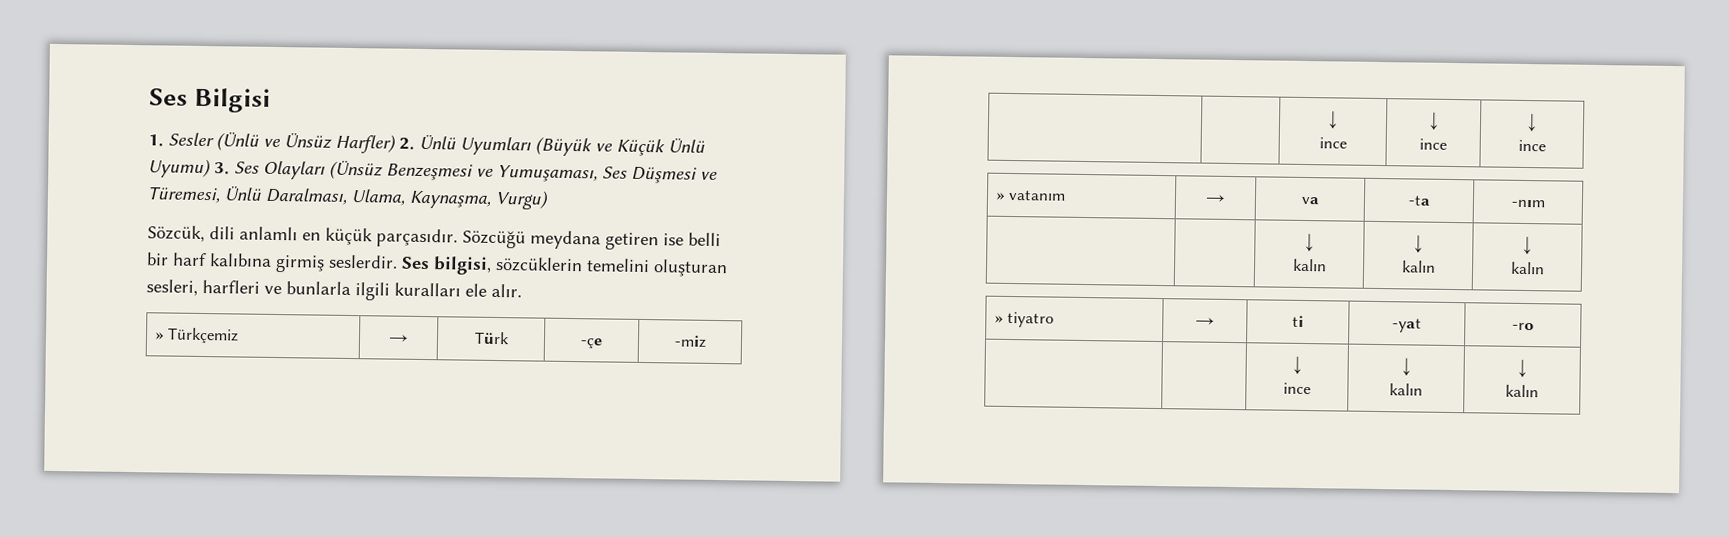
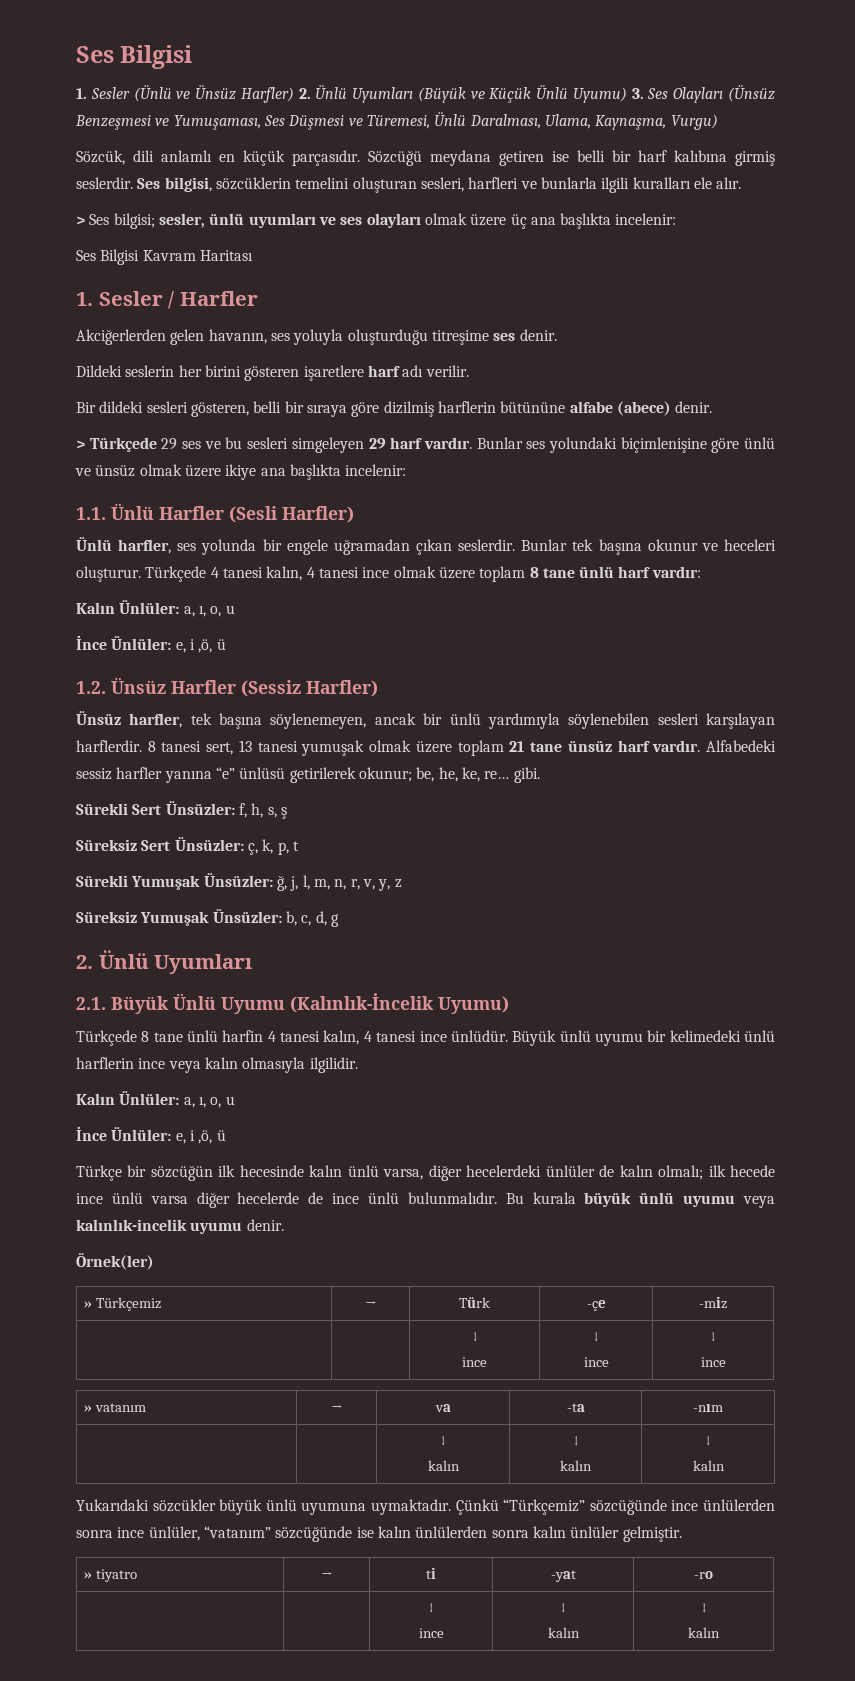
(522, 290) none -> [76,213,677,229] [76,249,253,265] [76,291,258,309] [76,329,557,345] [76,365,469,381] [76,401,713,417] [76,437,775,453] [75,464,407,480] [76,503,354,523] [76,537,776,555] [76,566,701,582] [76,600,235,617] [76,635,226,653] [76,677,378,697] [76,711,776,729] [76,740,777,756] [76,767,540,783] [76,801,287,819] [76,837,299,855] [76,873,402,891] [76,909,339,927] [76,950,253,974] [76,993,509,1014] [76,1030,776,1046] [76,1057,358,1073] [76,1091,235,1108] [76,1126,226,1144] [76,1165,776,1181] [76,1192,775,1208] [76,1219,284,1234] [76,1253,154,1270] // > Ses bilgisi; sesler, ünlü uyumları ve ses olayları olmak üzere üç ana başlıkta incelenir: // Ses Bilgisi Kavram Haritası // 1. Sesler / Harfler // Akciğerlerden gelen havanın, ses yoluyla oluşturduğu titreşime ses denir. // Dildeki seslerin her birini gösteren işaretlere harf adı verilir. // Bir dildeki sesleri gösteren, belli bir sıraya göre dizilmiş harflerin bütününe alfabe (abece) denir. // > Türkçede 29 ses ve bu sesleri simgeleyen 29 harf vardır. Bunlar ses yolundaki biçimlenişine göre ünlü ve ünsüz olmak üzere ikiye ana başlıkta incelenir: // 1.1. Ünlü Harfler (Sesli Harfler) // Ünlü harfler, ses yolunda bir engele uğramadan çıkan seslerdir. Bunlar tek başına okunur ve heceleri oluşturur. Türkçede 4 tanesi kalın, 4 tanesi ince olmak üzere toplam 8 tane ünlü harf vardır: // Kalın Ünlüler: a, ı, o, u // İnce Ünlüler: e, i ,ö, ü // 1.2. Ünsüz Harfler (Sessiz Harfler) // Ünsüz harfler, tek başına söylenemeyen, ancak bir ünlü yardımıyla söylenebilen sesleri karşılayan harflerdir. 8 tanesi sert, 13 tanesi yumuşak olmak üzere toplam 21 tane ünsüz harf vardır. Alfabedeki sessiz harfler yanına “e” ünlüsü getirilerek okunur; be, he, ke, re… gibi. // Sürekli Sert Ünsüzler: f, h, s, ş // Süreksiz Sert Ünsüzler: ç, k, p, t // Sürekli Yumuşak Ünsüzler: ğ, j, l, m, n, r, v, y, z // Süreksiz Yumuşak Ünsüzler: b, c, d, g // 2. Ünlü Uyumları // 2.1. Büyük Ünlü Uyumu (Kalınlık-İncelik Uyumu) // Türkçede 8 tane ünlü harfin 4 tanesi kalın, 4 tanesi ince ünlüdür. Büyük ünlü uyumu bir kelimedeki ünlü harflerin ince veya kalın olmasıyla ilgilidir. // Kalın Ünlüler: a, ı, o, u // İnce Ünlüler: e, i ,ö, ü // Türkçe bir sözcüğün ilk hecesinde kalın ünlü varsa, diğer hecelerdeki ünlüler de kalın olmalı; ilk hecede ince ünlü varsa diğer hecelerde de ince ünlü bulunmalıdır. Bu kurala büyük ünlü uyumu veya kalınlık-incelik uyumu denir. // Örnek(ler)
(1545, 268) none -> [76,1499,776,1515] [76,1526,682,1542] // Yukarıdaki sözcükler büyük ünlü uyumuna uymaktadır. Çünkü “Türkçemiz” sözcüğünde ince ünlülerden sonra ince ünlüler, “vatanım” sözcüğünde ise kalın ünlülerden sonra kalın ünlüler gelmiştir.

